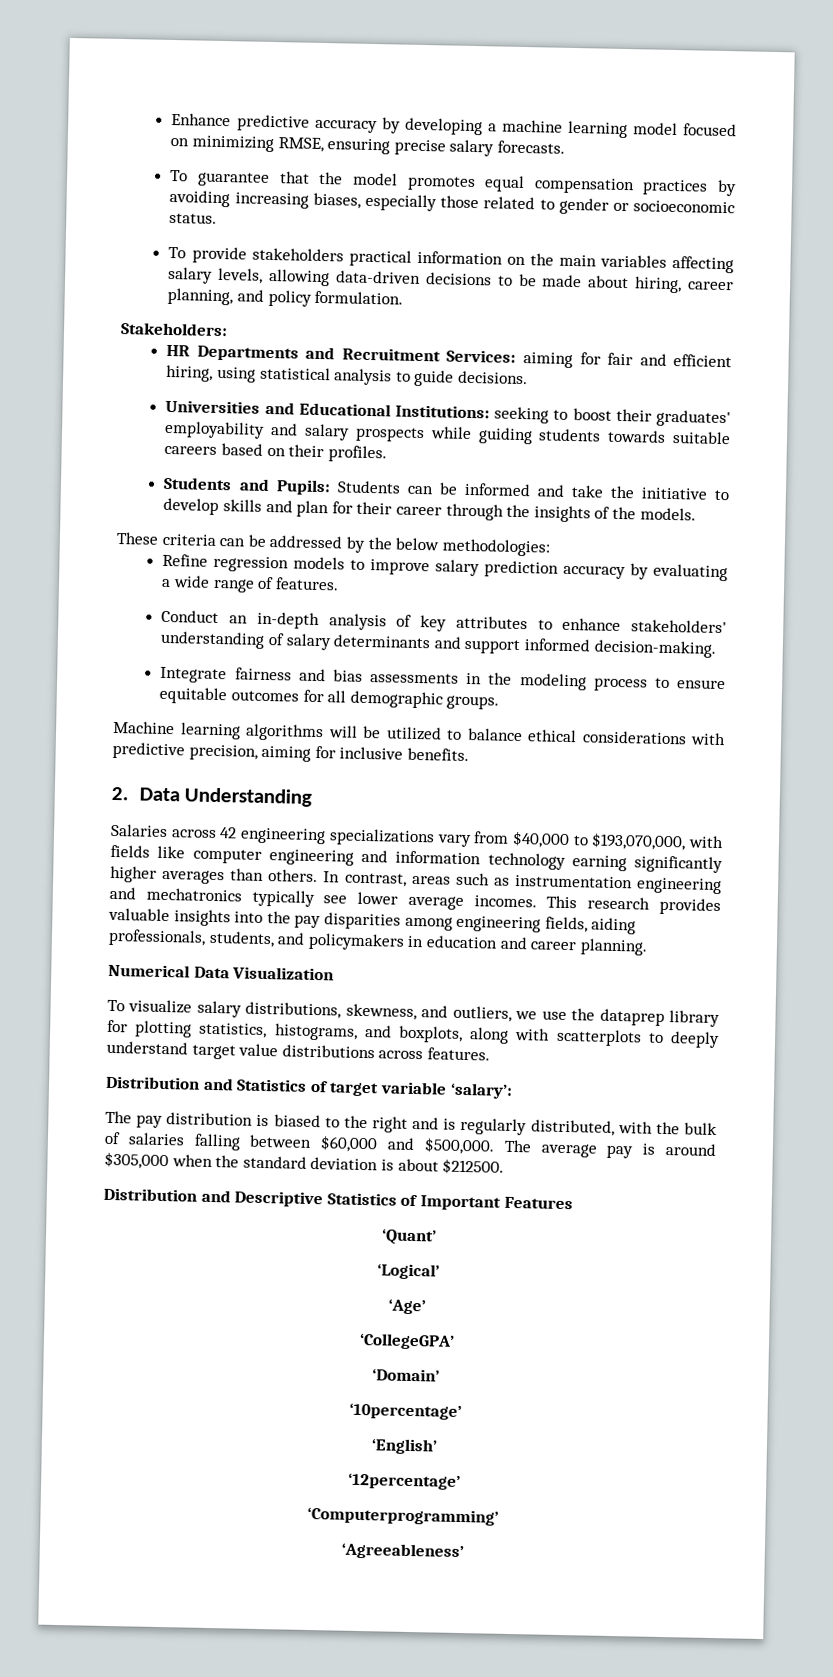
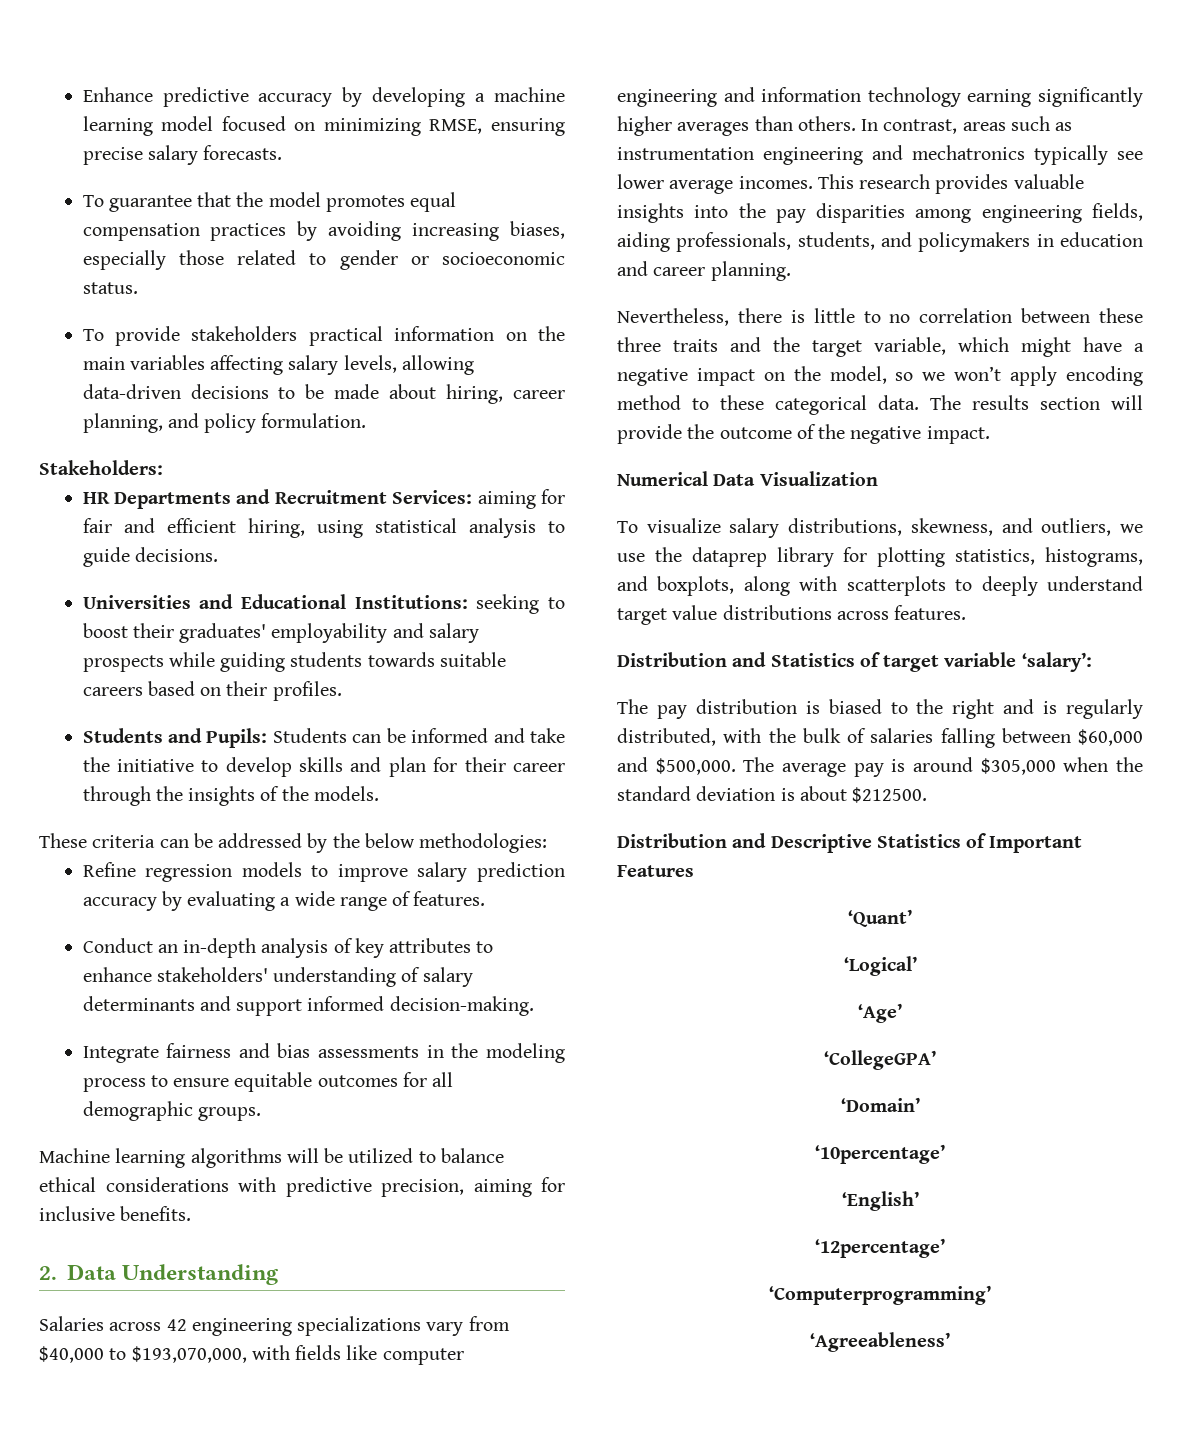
(648, 947) none -> [617,308,1143,326] [617,337,1144,357] [617,366,1143,386] [617,395,1143,415] [617,424,990,444] // Nevertheless, there is little to no correlation between these three traits and the target variable, which might have a negative impact on the model, so we won’t apply encoding method to these categorical data. The results section will provide the outcome of the negative impact.

